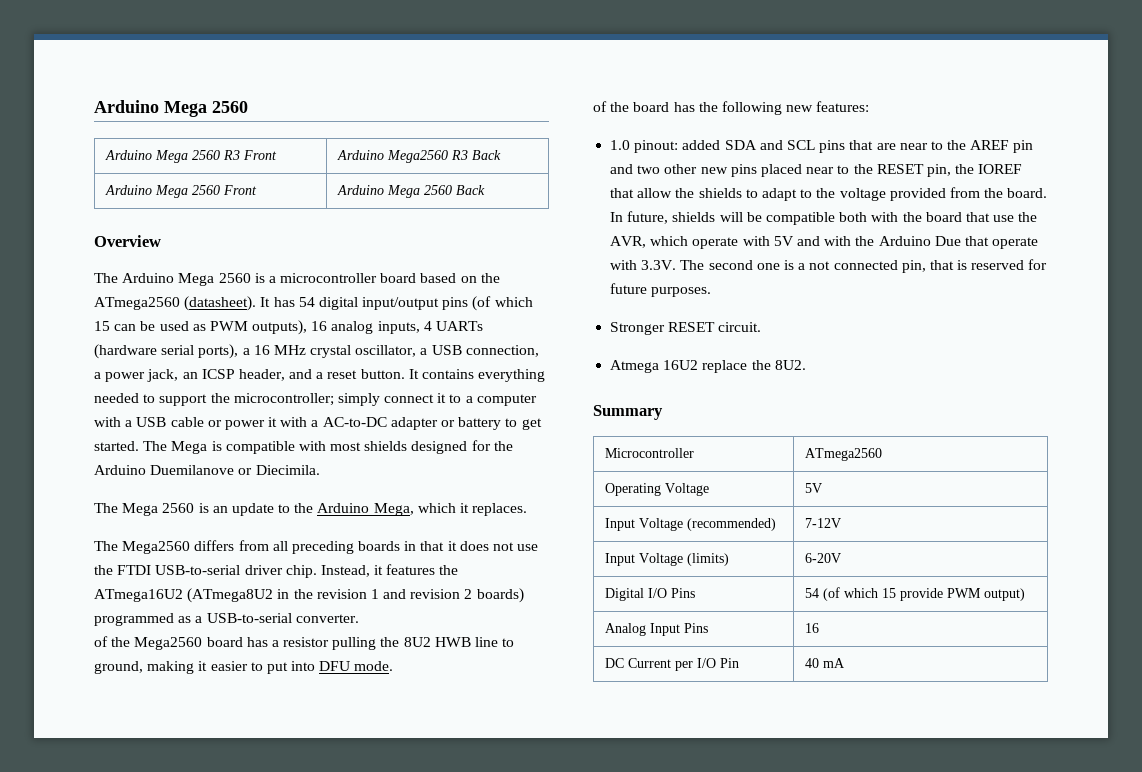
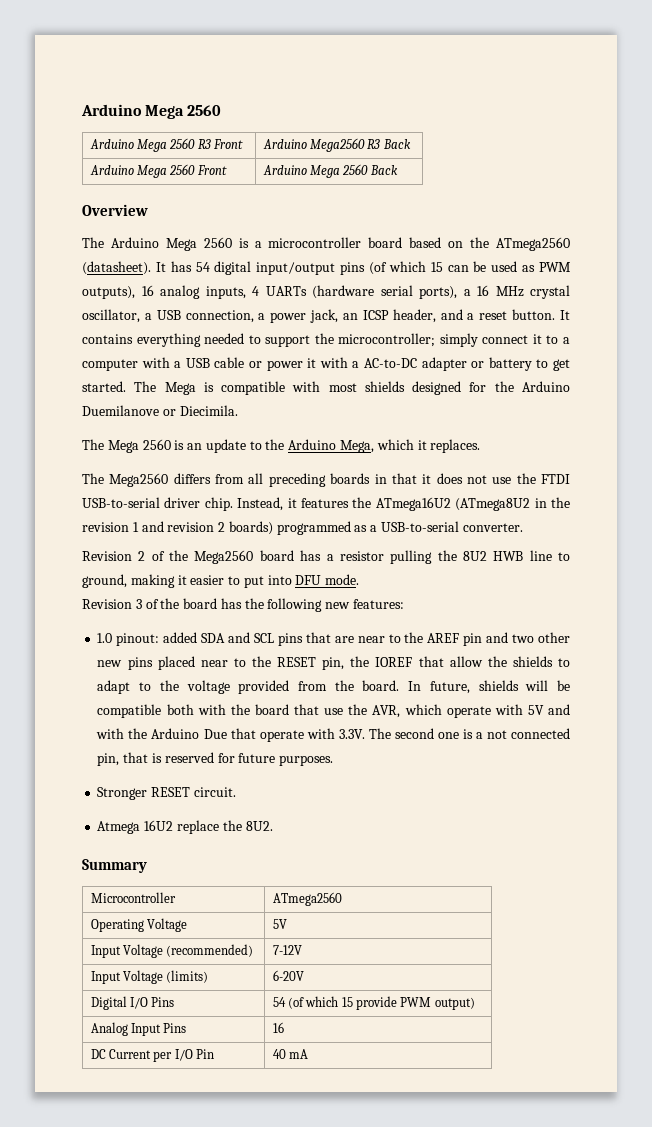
(359, 618) none -> [82,551,146,561] Revision 2
(394, 666) none -> [82,599,142,609] Revision 3

